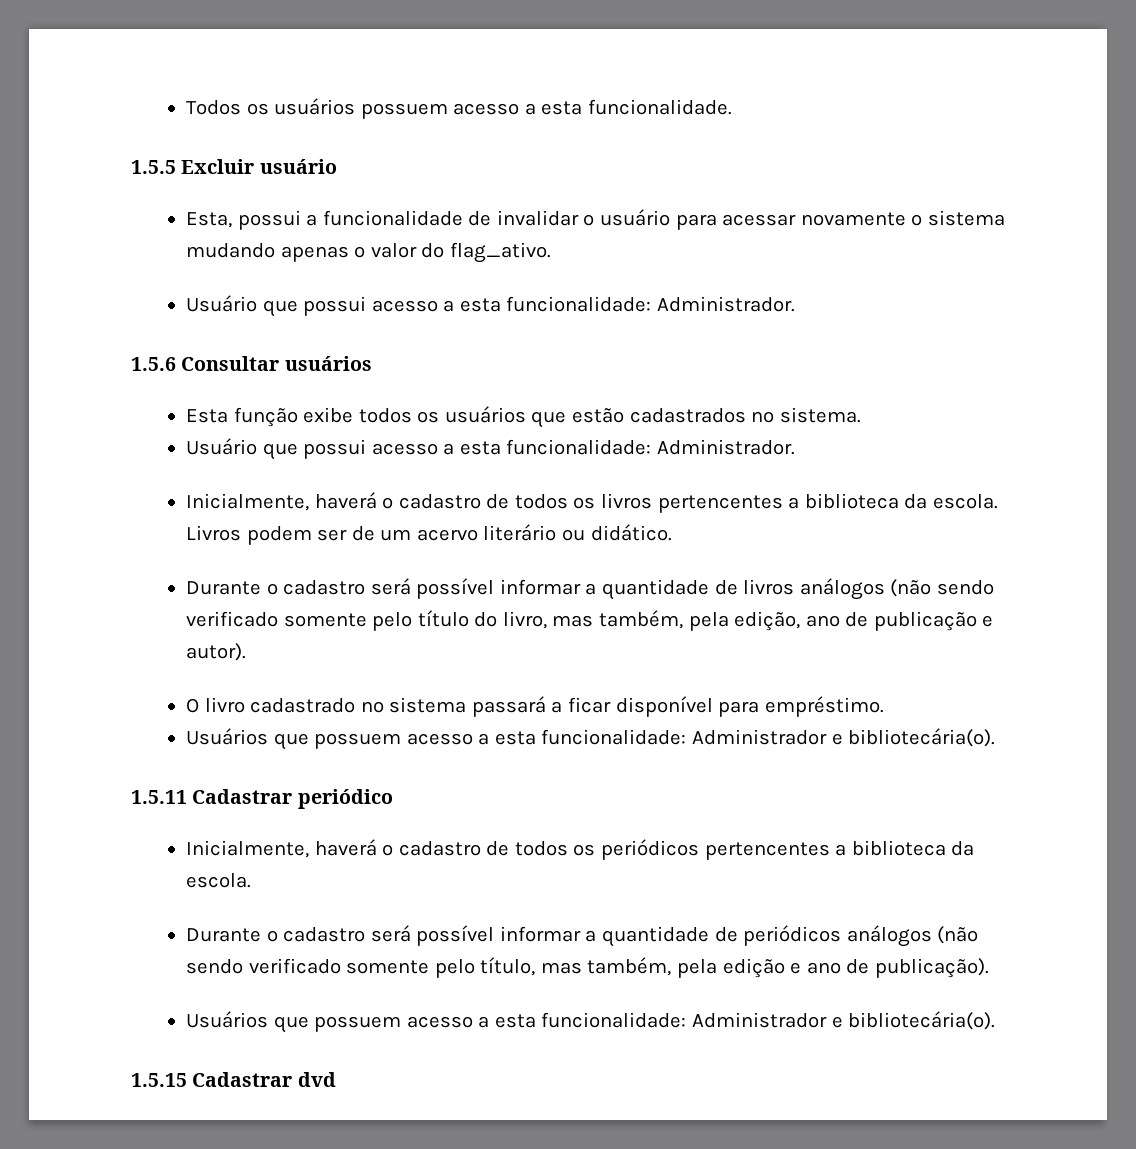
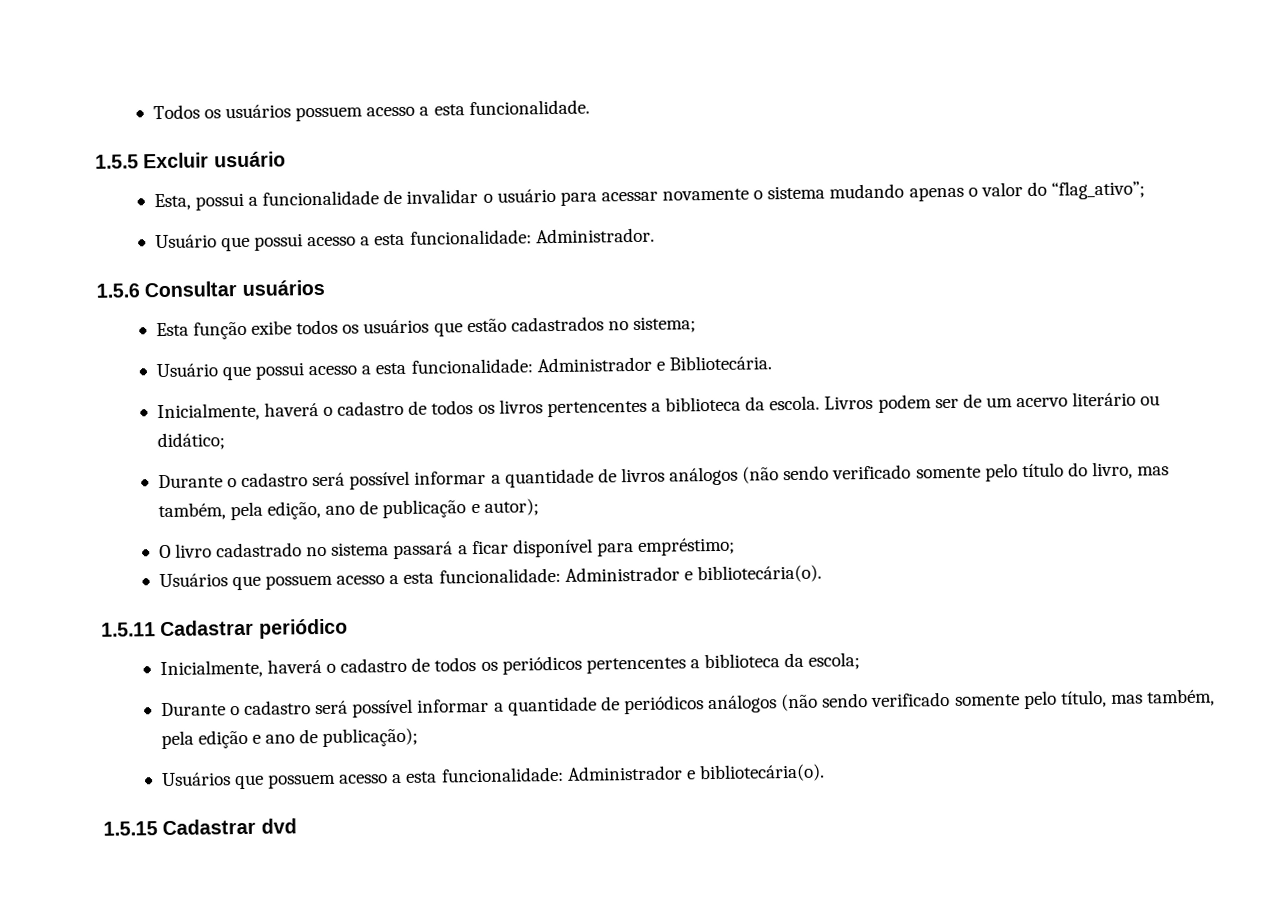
[449,242,551,263] flag_ativo. -> [1051,180,1146,200] “flag_ativo”;
[779,407,861,423] [186,438,795,460] sistema. // Usuário que possui acesso a esta funcionalidade: Administrador. -> [633,316,697,333] [155,355,772,381] sistema; // Usuário que possui acesso a esta funcionalidade: Administrador e Bibliotecária.
[590,524,672,541] didático. -> [156,432,225,451] didático;
[186,643,247,661] autor). -> [483,498,539,516] autor);
[764,696,884,717] empréstimo. -> [638,537,736,556] empréstimo;
[186,873,252,888] escola. -> [808,652,861,670] escola;
[874,958,989,978] publicação). -> [322,727,419,747] publicação);

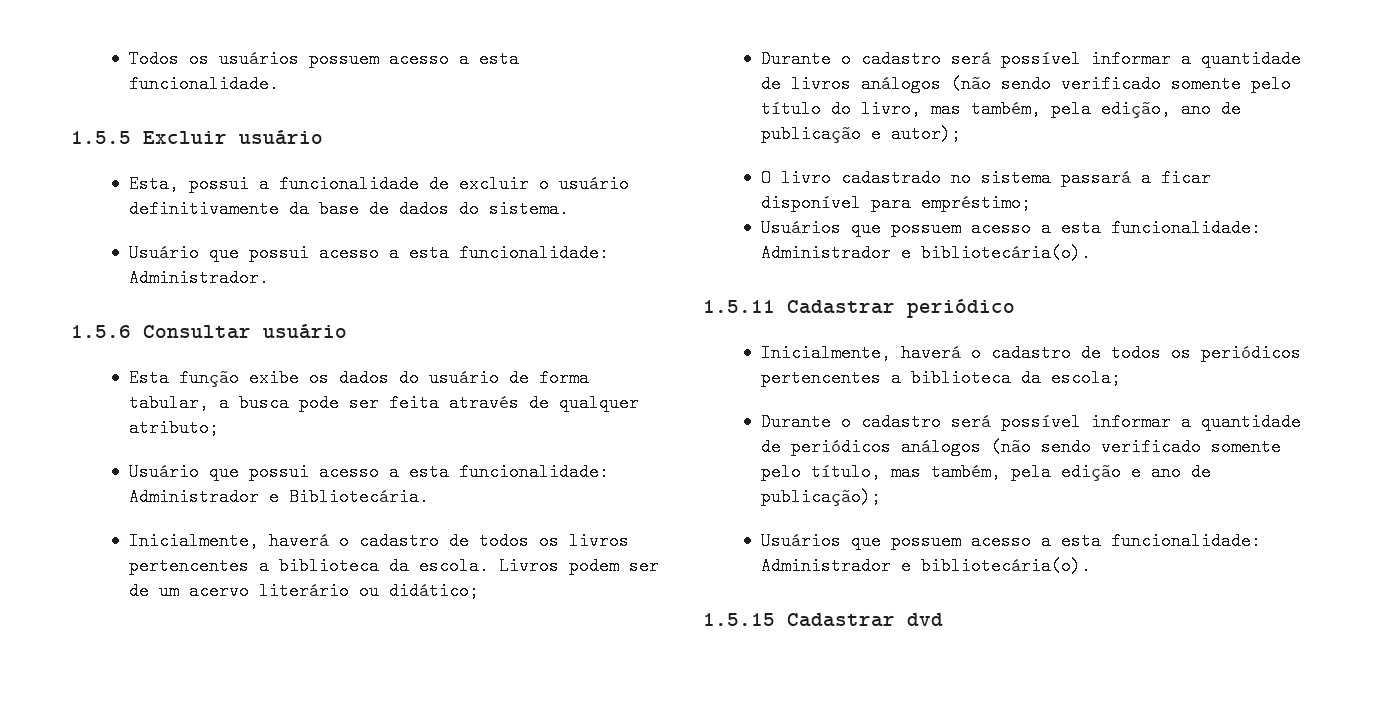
[406,188,479,204] invalidar -> [459,175,530,193] excluir
[559,180,1146,206] para acessar novamente o sistema mudando apenas o valor do “flag_ativo”; -> [129,200,570,218] definitivamente da base de dados do sistema.
[241,279,325,296] usuários -> [263,324,347,339] usuário
[296,316,697,337] todos os usuários que estão cadastrados no sistema; -> [309,369,590,387] [129,394,640,412] [129,419,220,437] os dados do usuário de forma tabular, a busca pode ser feita através de qualquer atributo;

